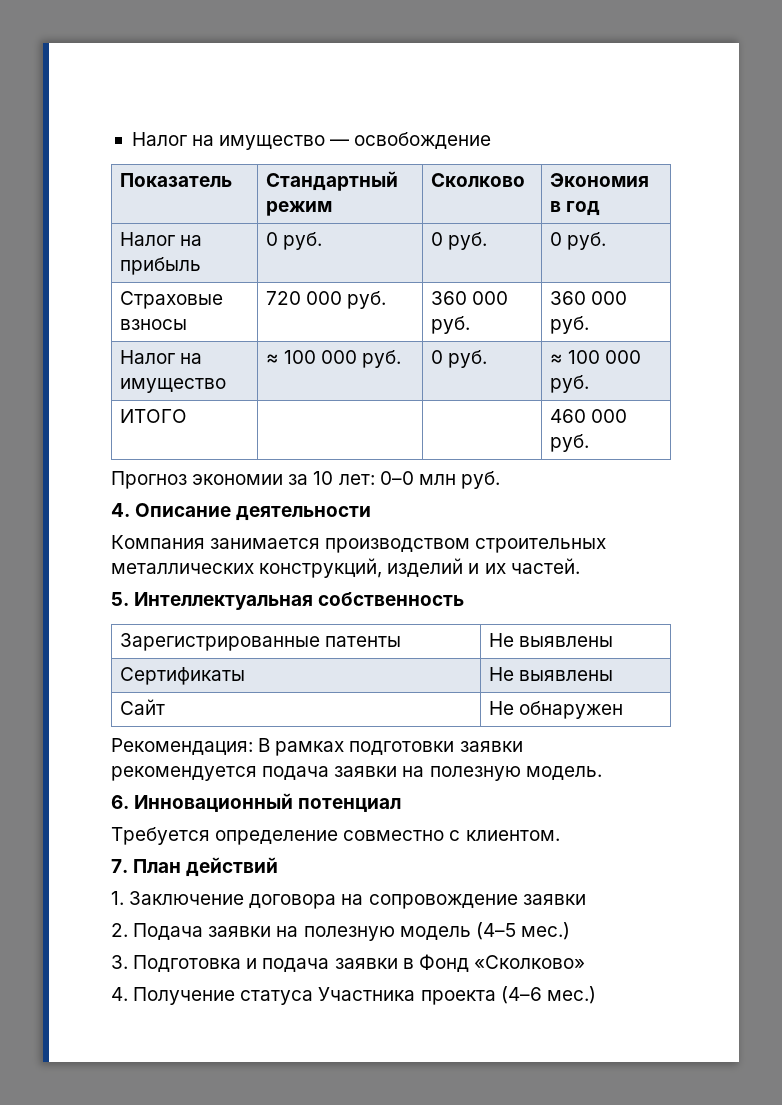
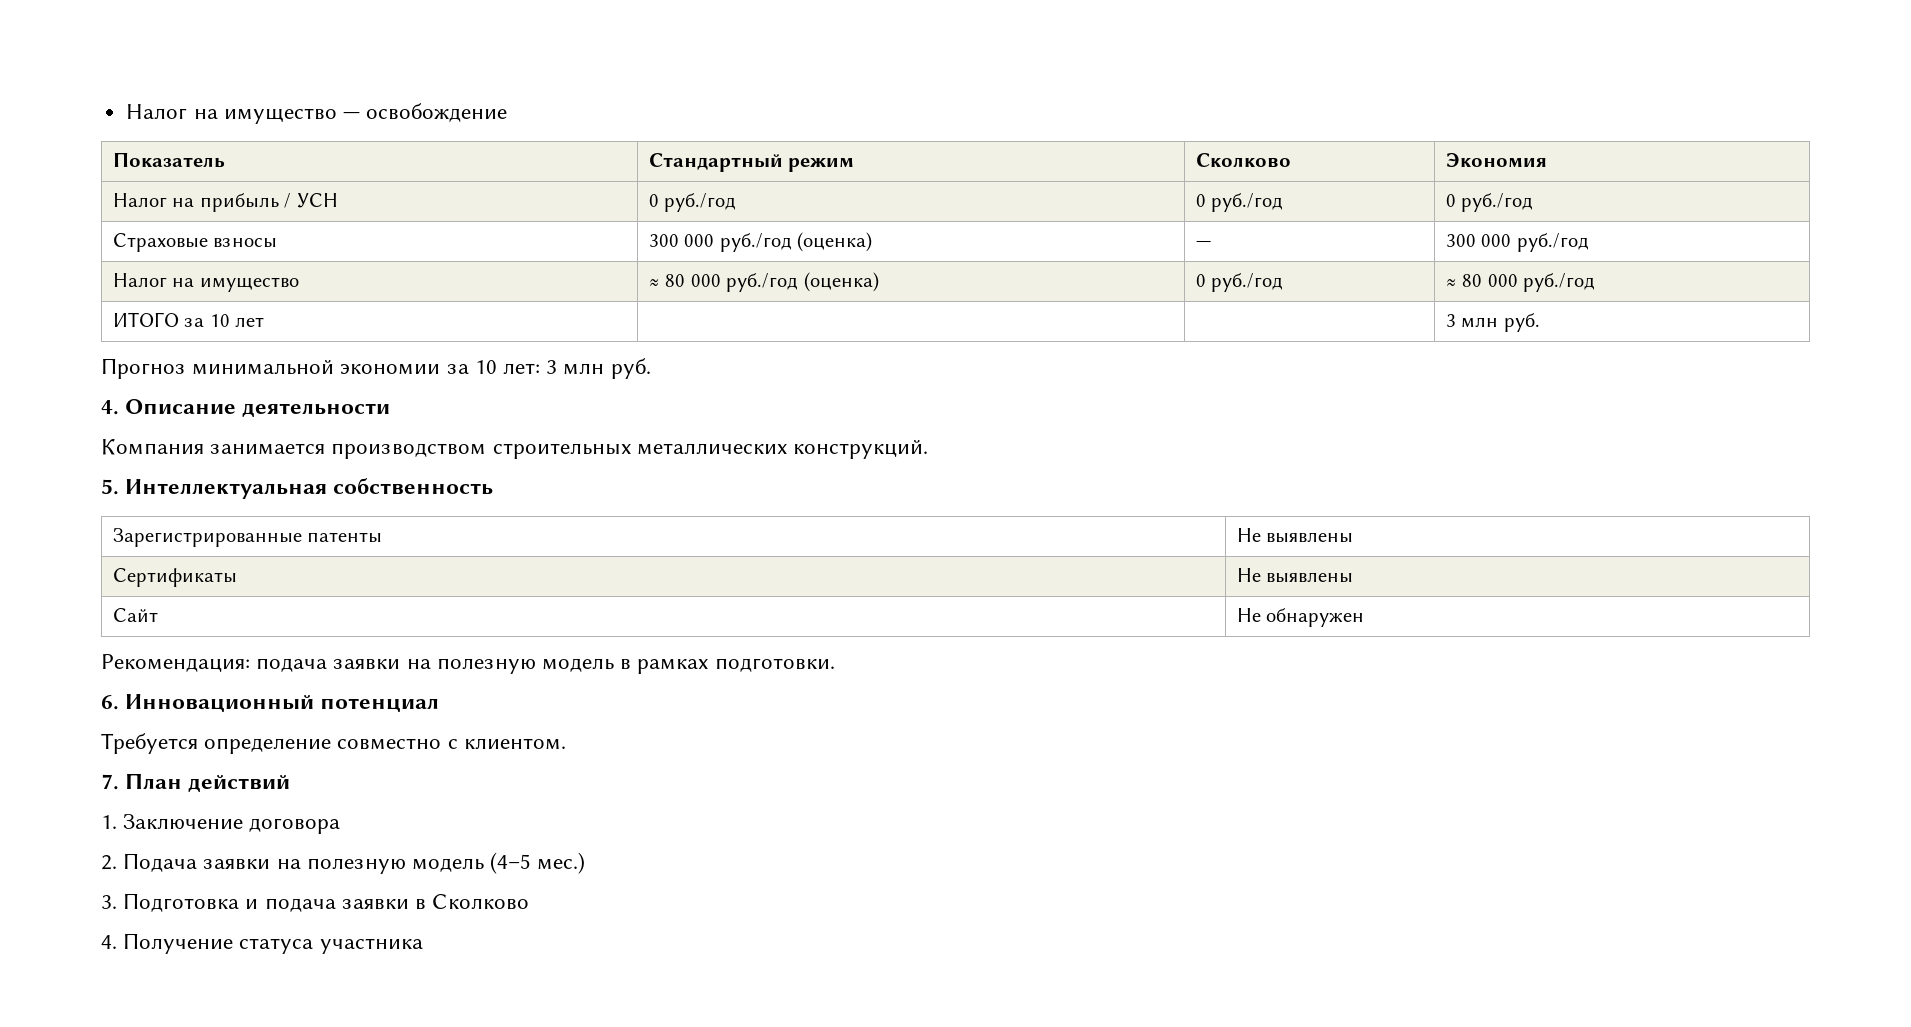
[550,201,601,216] в год -> (1547, 160) none
[266,232,323,250] [431,232,488,250] [550,232,607,250] | 0 руб. | 0 руб. | 0 руб. -> [284,193,338,208] [648,193,737,212] [1195,193,1284,212] [1445,193,1534,212] / УСН | 0 руб./год | 0 руб./год | 0 руб./год
[266,291,387,309] [431,291,509,305] [431,316,471,334] [550,291,628,305] [550,316,590,334] 720 000 руб. | 360 000 руб. | 360 000 руб. -> [648,232,873,252] [1195,241,1211,247] [1445,233,1589,252] 300 000 руб./год (оценка) | — | 300 000 руб./год
[284,350,402,368] [431,350,488,368] [550,350,642,364] [550,375,590,393] [120,409,188,423] [550,409,628,423] 100 000 руб. | 0 руб. | ≈ 100 000 руб. // ИТОГО | | | 460 000 -> [665,272,879,292] [1195,273,1284,292] [1445,273,1596,292] [112,312,265,327] [1445,314,1499,328] 80 000 руб./год (оценка) | 0 руб./год | ≈ 80 000 руб./год // ИТОГО за 10 лет | | | 3 млн
(187, 480) none -> [192,359,335,375] минимальной
[379,471,414,485] 0–0 -> [546,360,558,374] 3
[259,558,580,578] конструкций, изделий и их частей. -> [793,439,929,459] конструкций.
[258,738,523,756] [111,766,602,781] В рамках подготовки заявки рекомендуется подача заявки на полезную модель. -> [256,658,835,674] подача заявки на полезную модель в рамках подготовки.
[341,894,586,909] на сопровождение заявки -> (341, 826) none
[418,954,585,972] Фонд «Сколково» -> [432,894,530,910] Сколково
[318,986,596,1005] Участника проекта (4–6 мес.) -> [319,938,423,954] участника

